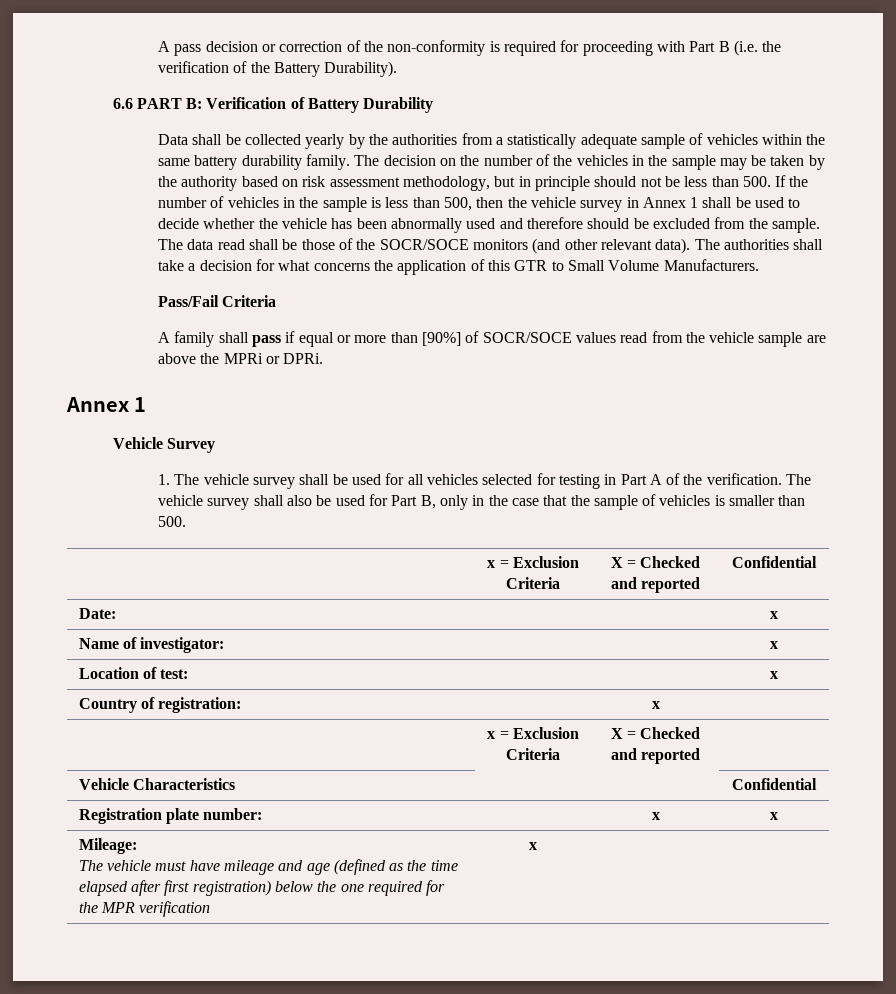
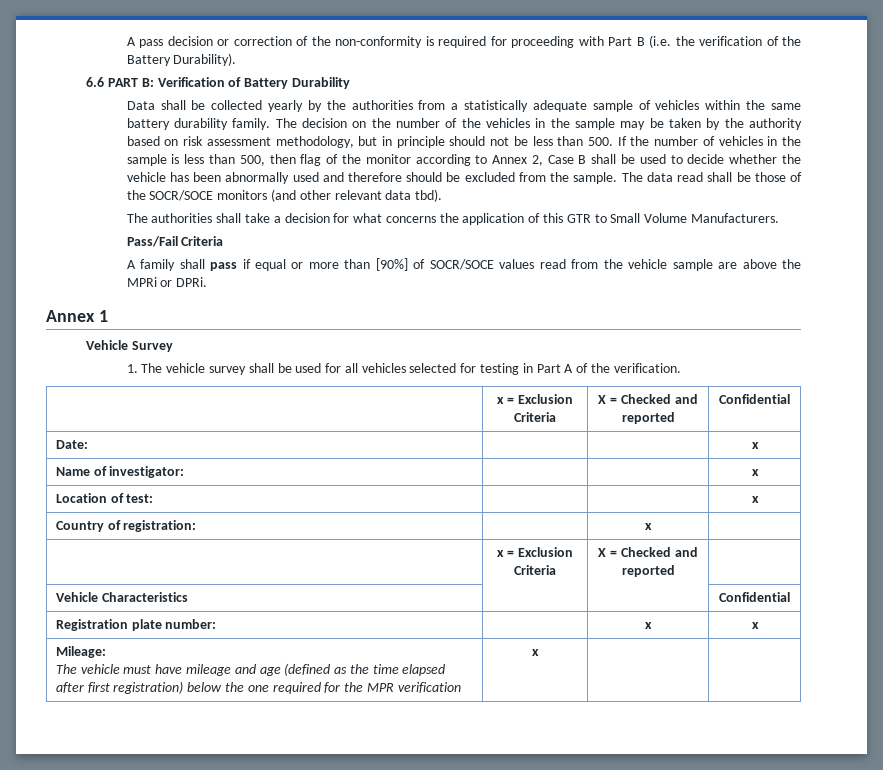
[507,197,699,212] the vehicle survey in Annex 1 -> [300,154,587,166] flag of the monitor according to Annex 2, Case B
[655,238,691,254] data). -> [385,189,443,202] data tbd). //
[786,474,812,485] [158,494,806,510] [158,516,187,527] The vehicle survey shall also be used for Part B, only in the case that the sample of vehicles is smaller than 500. -> (681, 368) none

